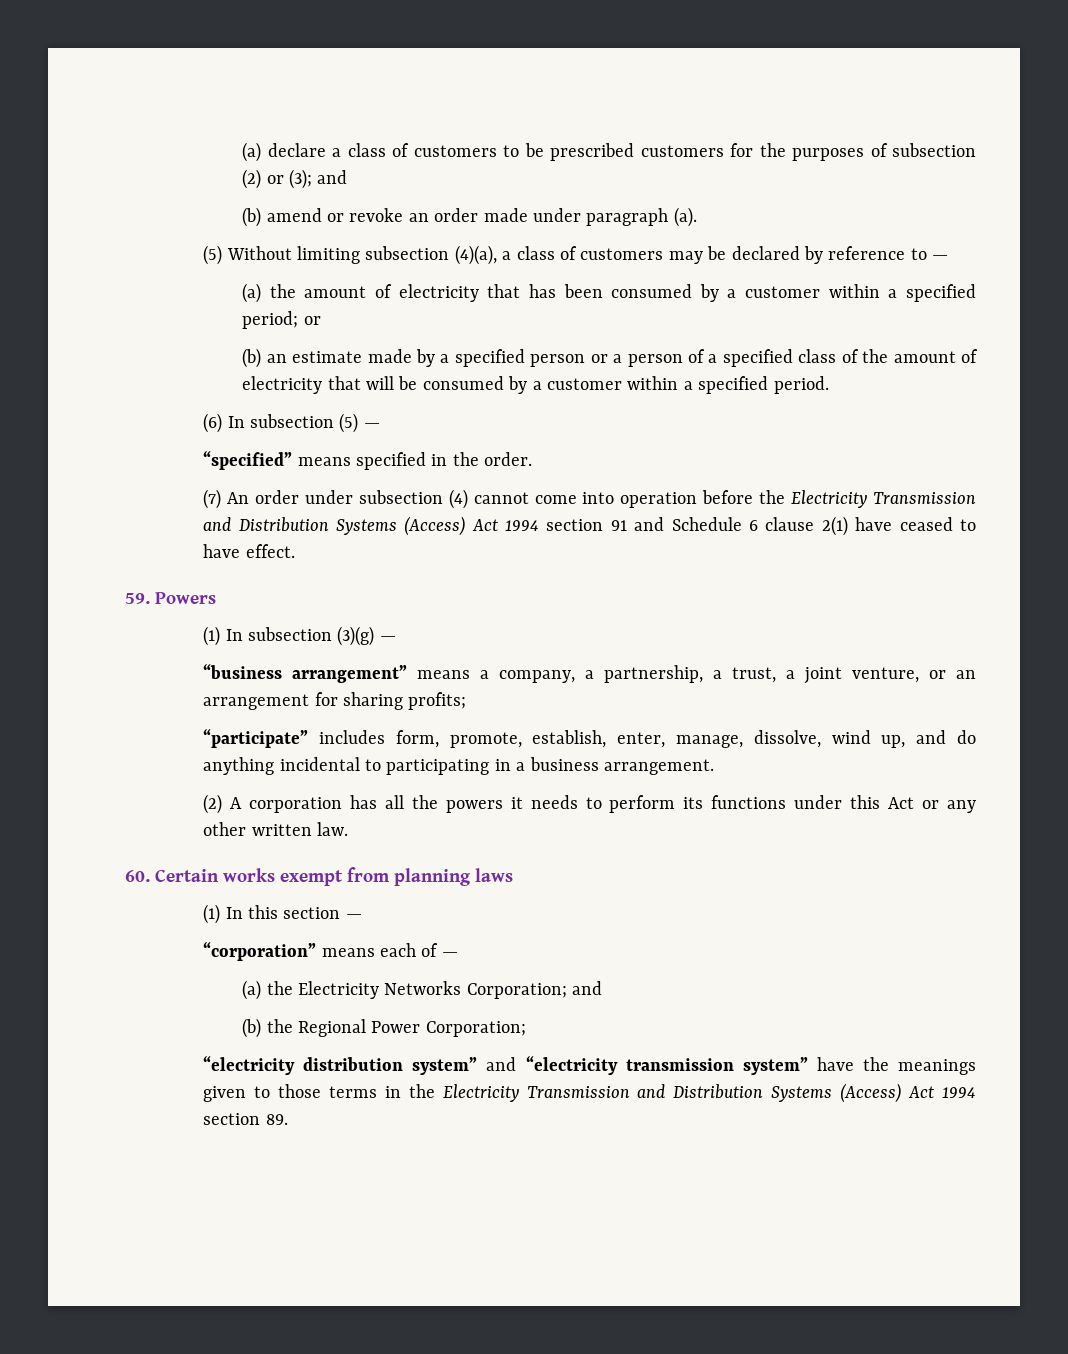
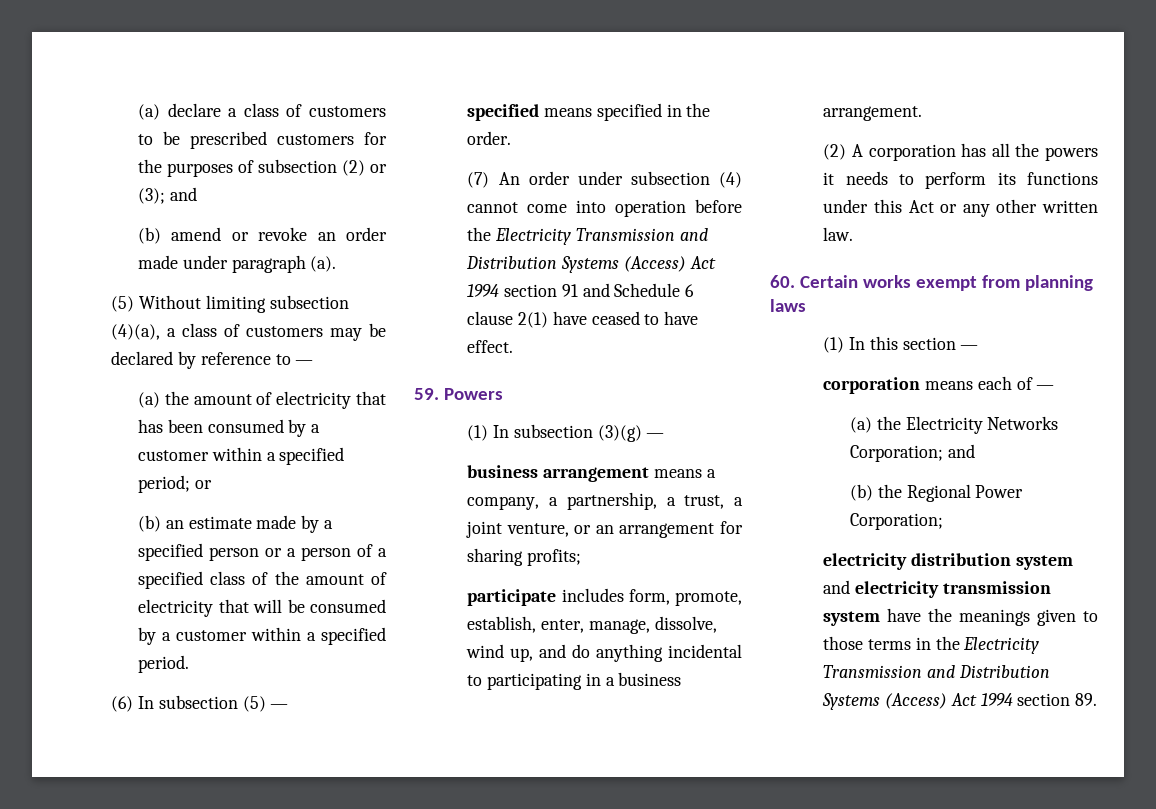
[203,451,293,470] “specified” -> [467,104,540,121] specified
[203,664,408,683] “business arrangement” -> [467,465,650,482] business arrangement
[203,729,309,748] “participate” -> [467,589,557,606] participate
[203,942,317,961] “corporation” -> [823,377,921,394] corporation
[203,1056,808,1075] “electricity distribution system” and “electricity transmission system” -> [823,553,1073,570] [823,580,1051,598] [823,611,881,626] electricity distribution system and electricity transmission system

